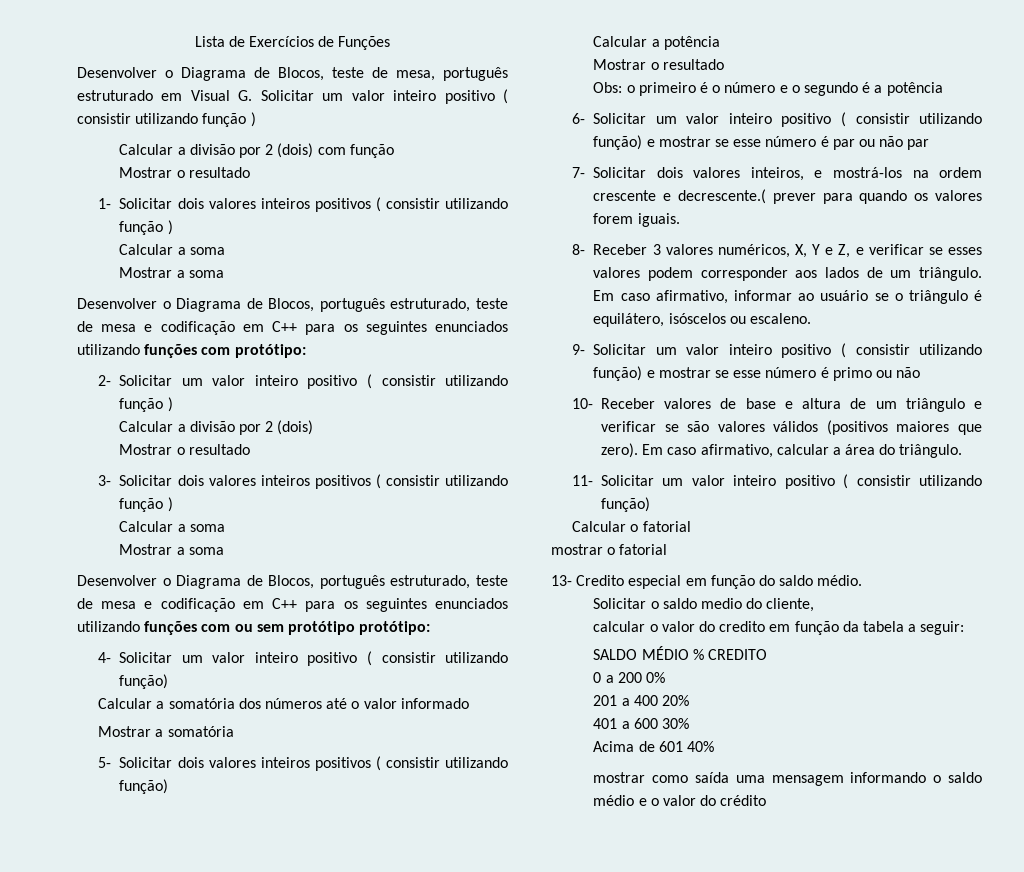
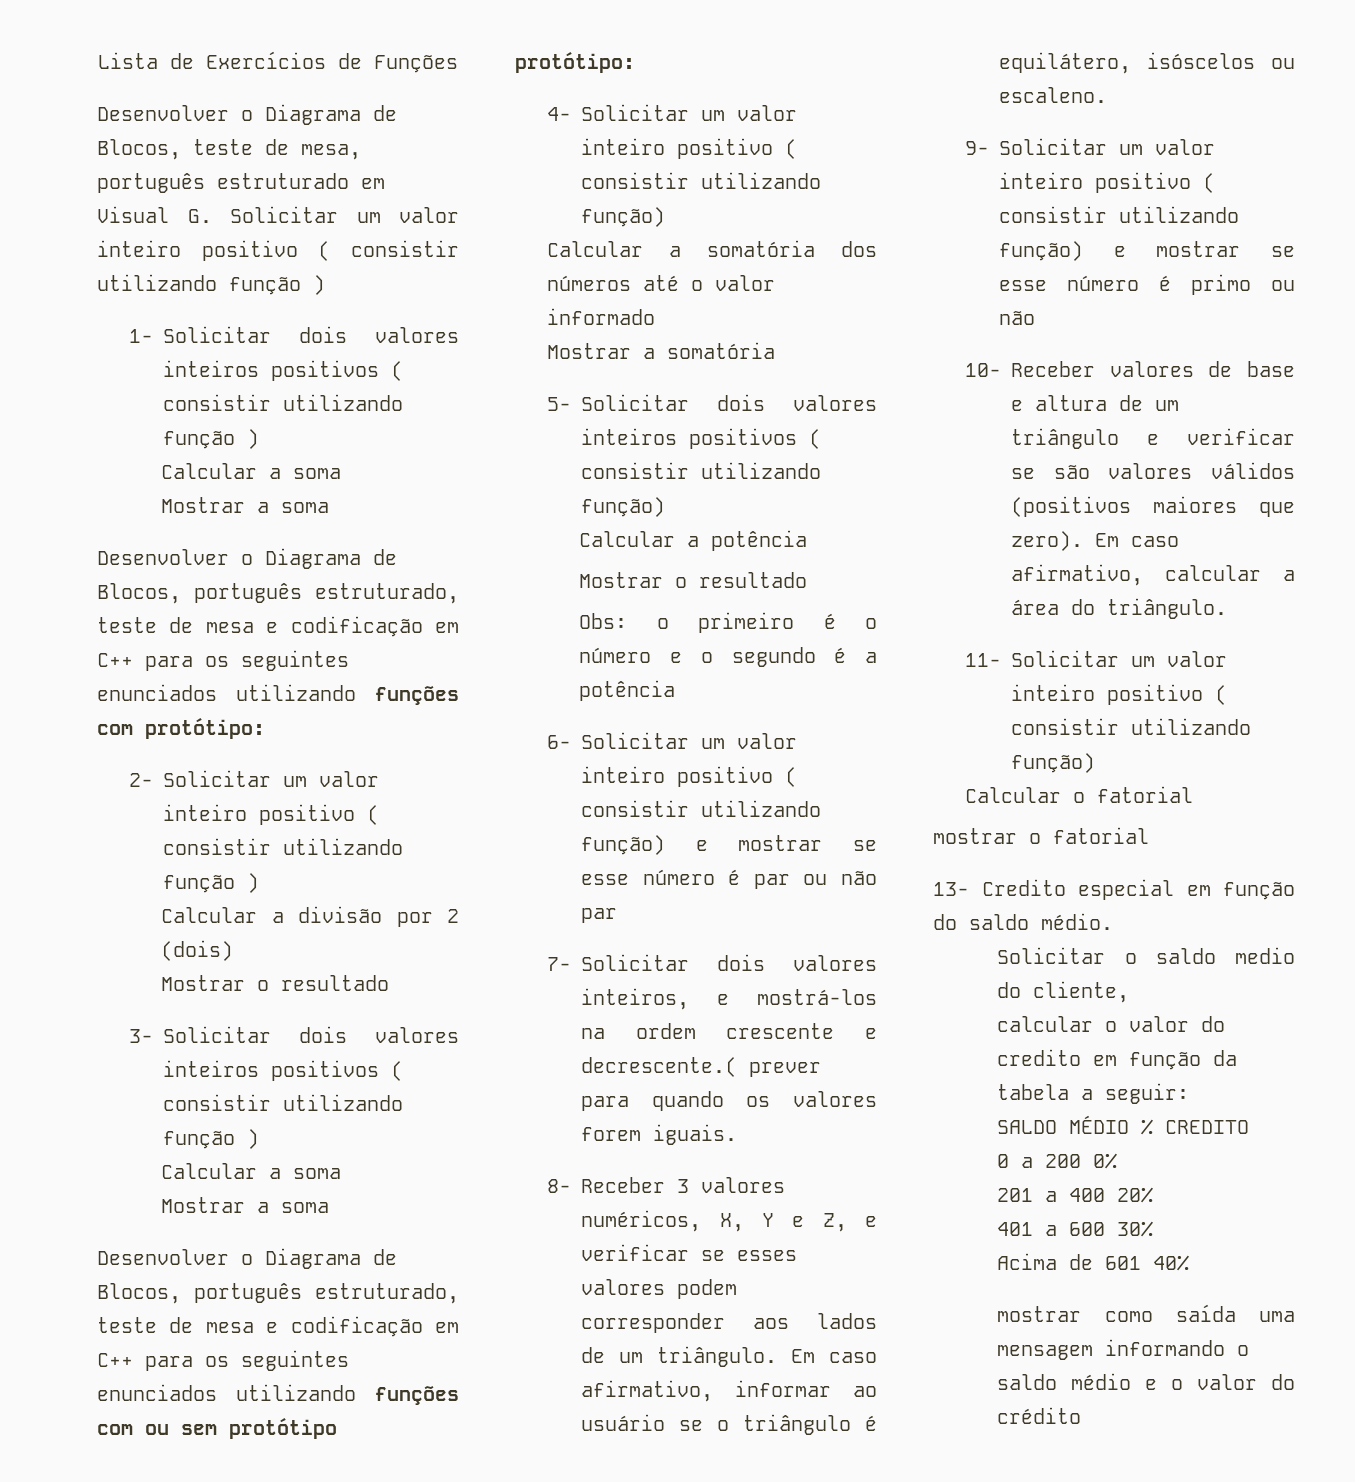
[119,143,394,158] [119,167,250,178] // Calcular a divisão por 2 (dois) com função // Mostrar o resultado -> (325, 285) none

